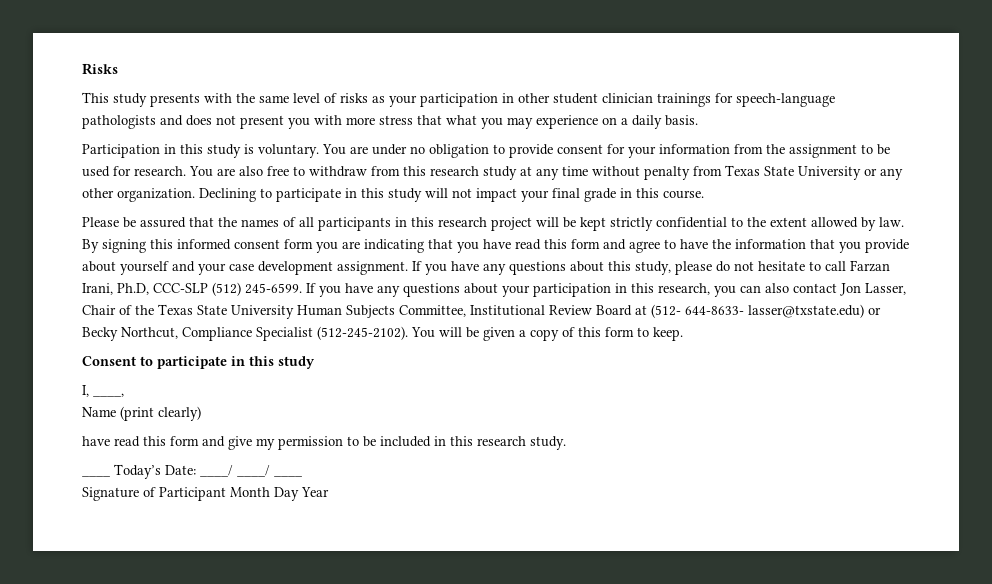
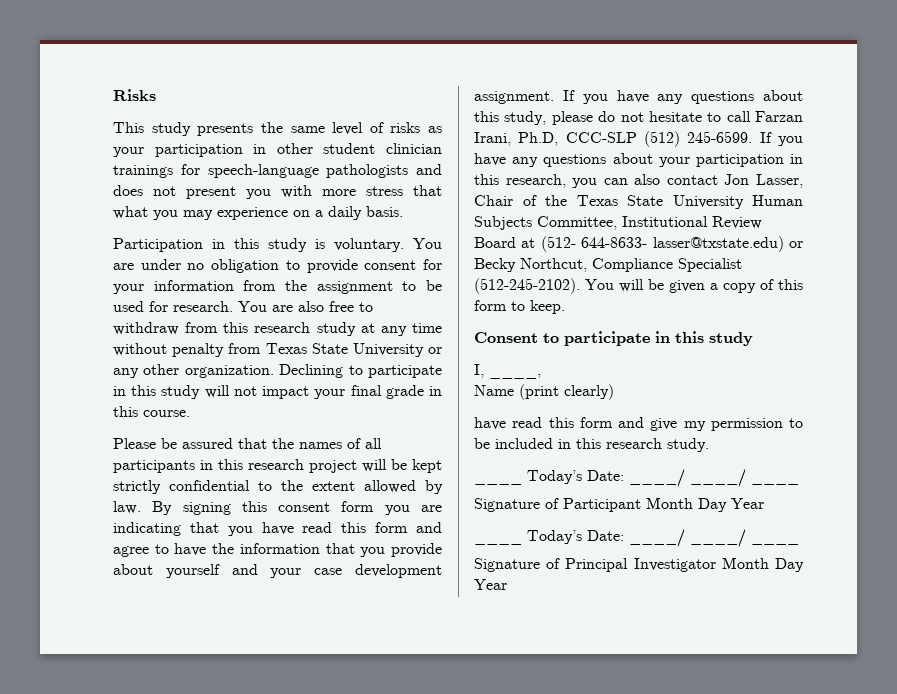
[204,93,232,103] with -> (254, 129) none
[177,239,231,250] informed -> (267, 506) none
(329, 492) none -> [474,529,799,547] [474,557,804,572] [474,579,507,590] // ____ Today’s Date: ____/ ____/ ____ // Signature of Principal Investigator Month Day Year

